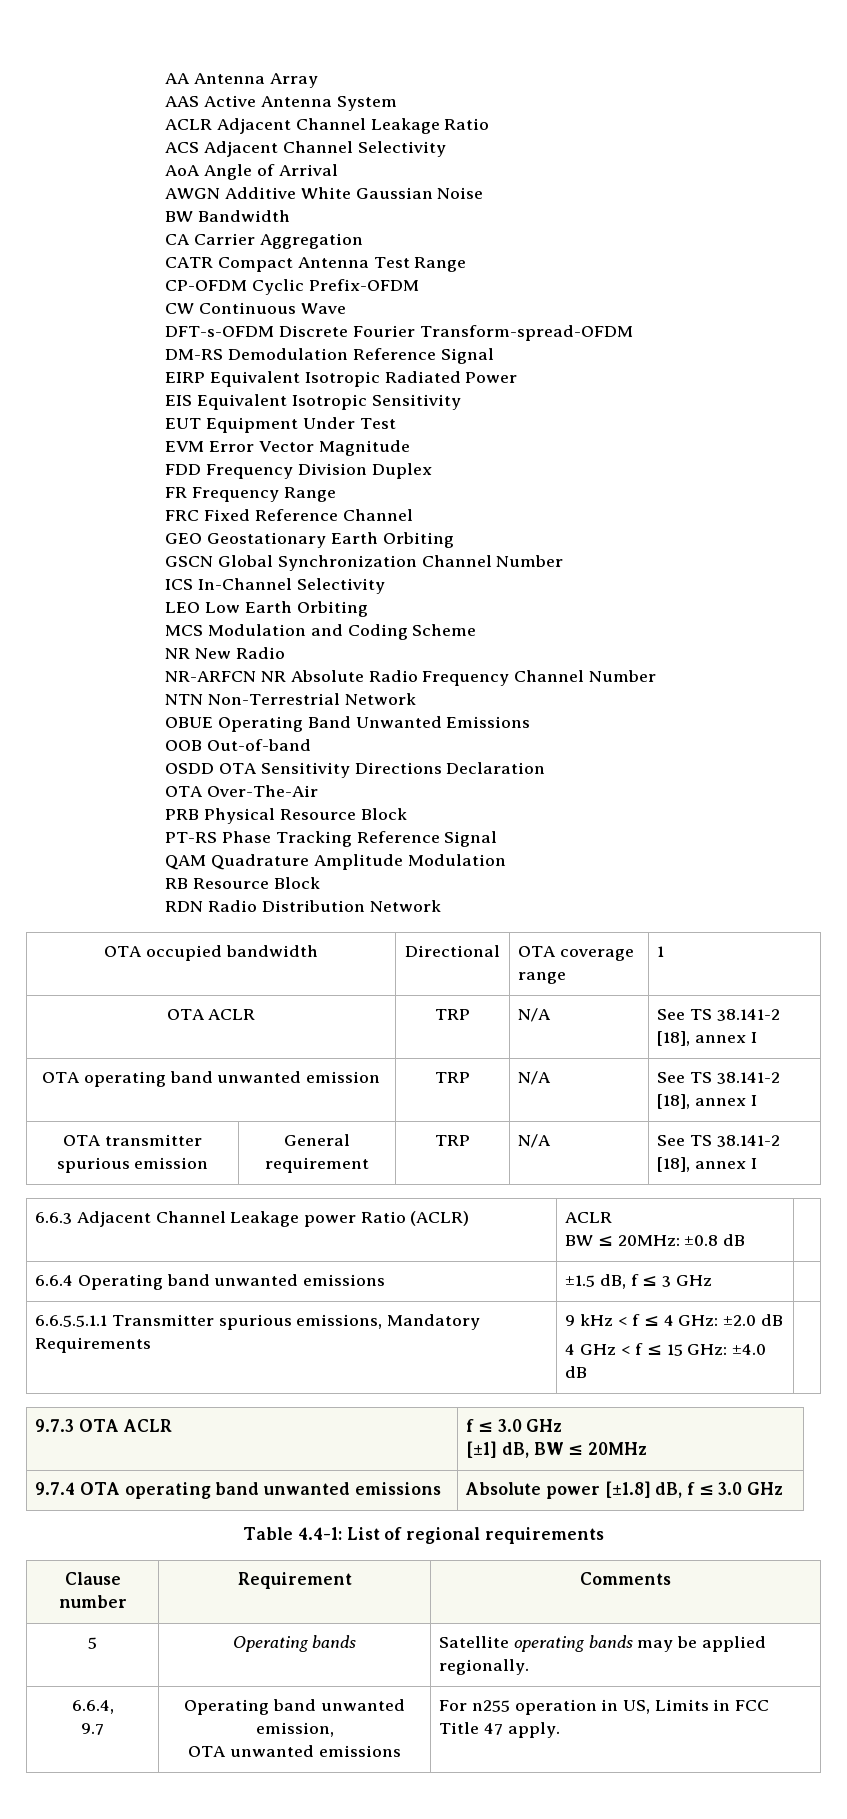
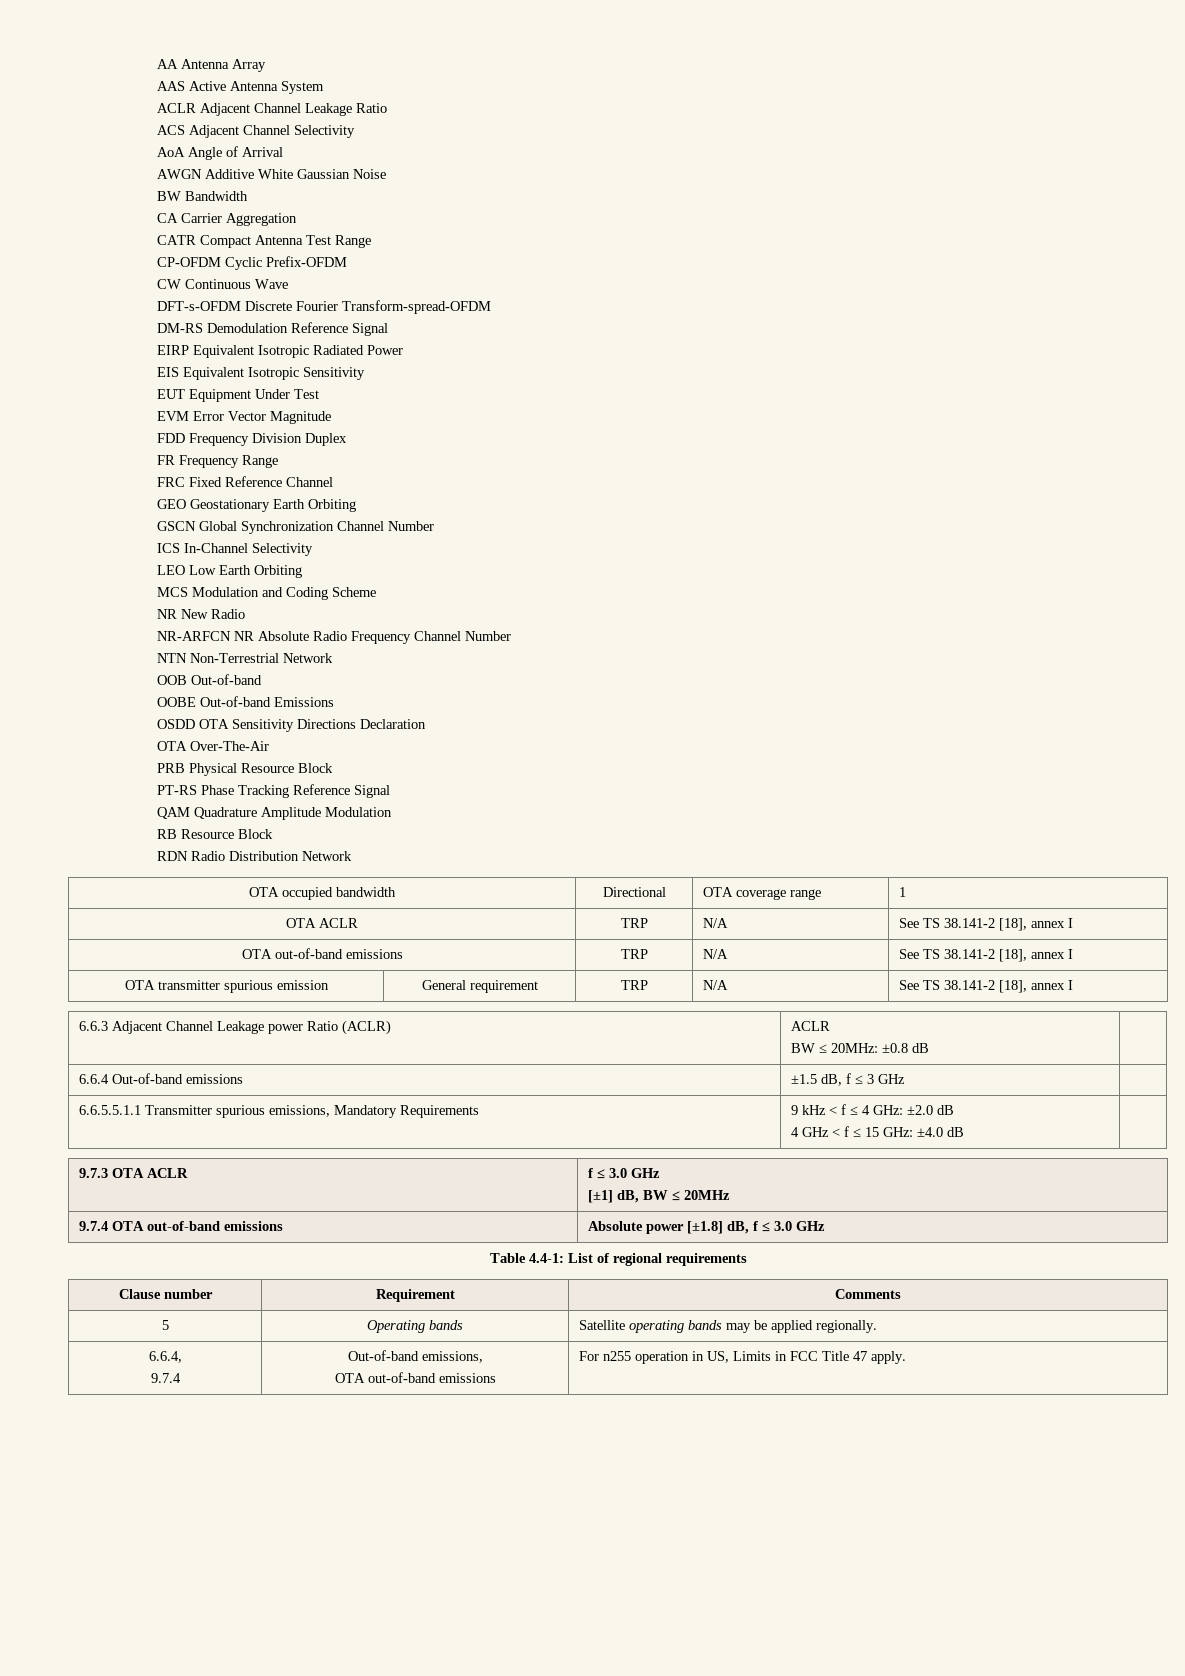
[165,716,531,732] // OBUE Operating Band Unwanted Emissions -> (333, 658) none
(312, 745) none -> [156,696,334,707] // OOBE Out-of-band Emissions
[83,1071,380,1087] operating band unwanted emission -> [274,948,403,959] out-of-band emissions
[77,1274,299,1290] Operating band unwanted -> [111,1073,183,1084] Out-of-band
[124,1482,350,1499] operating band unwanted -> [146,1221,220,1231] out-of-band
[81,1723,104,1735] [184,1699,405,1715] [255,1722,334,1737] [188,1745,314,1757] 9.7 | Operating band unwanted emission, // OTA unwanted -> [150,1373,181,1383] [347,1350,483,1363] [334,1372,436,1383] 9.7.4 | Out-of-band emissions, // OTA out-of-band

